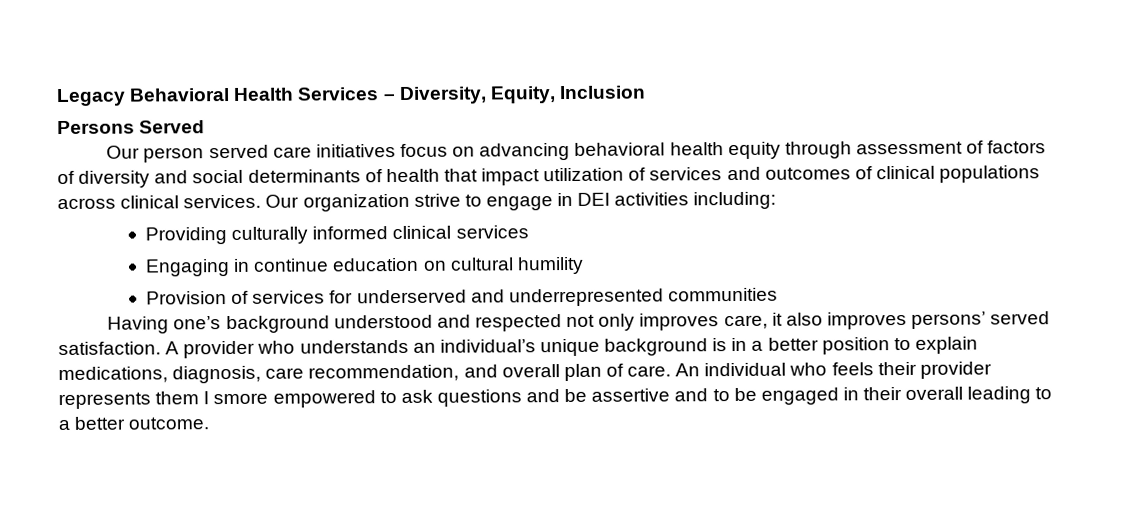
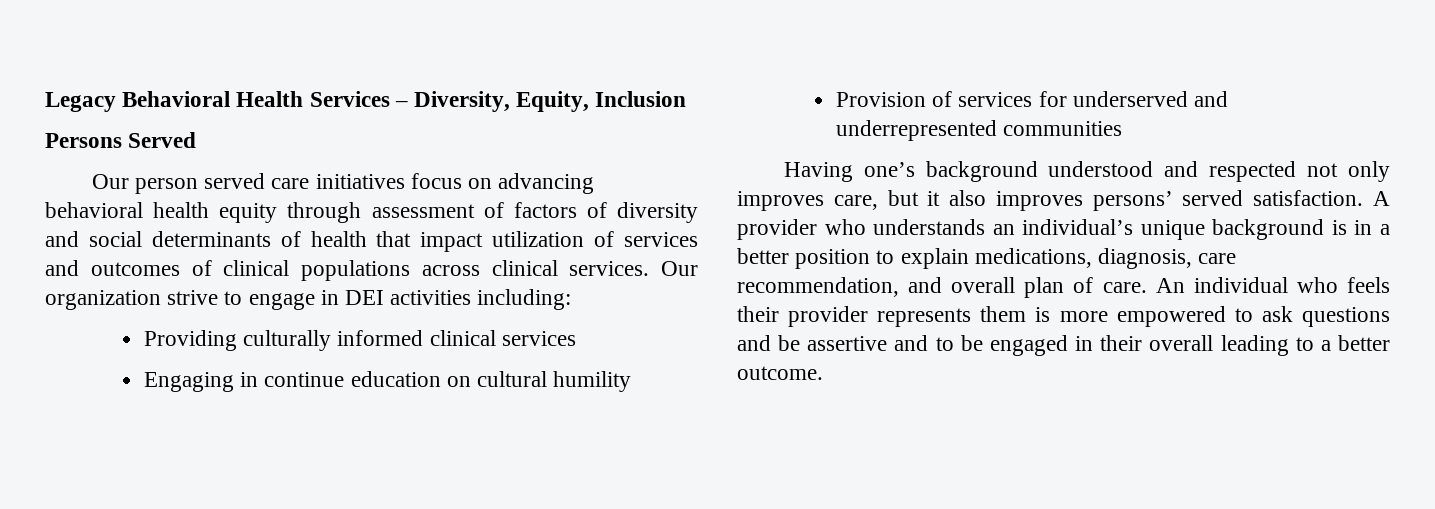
(768, 322) none -> [887,190,919,206] but
[203,391,269,405] I smore -> [1035,307,1108,322] is more

